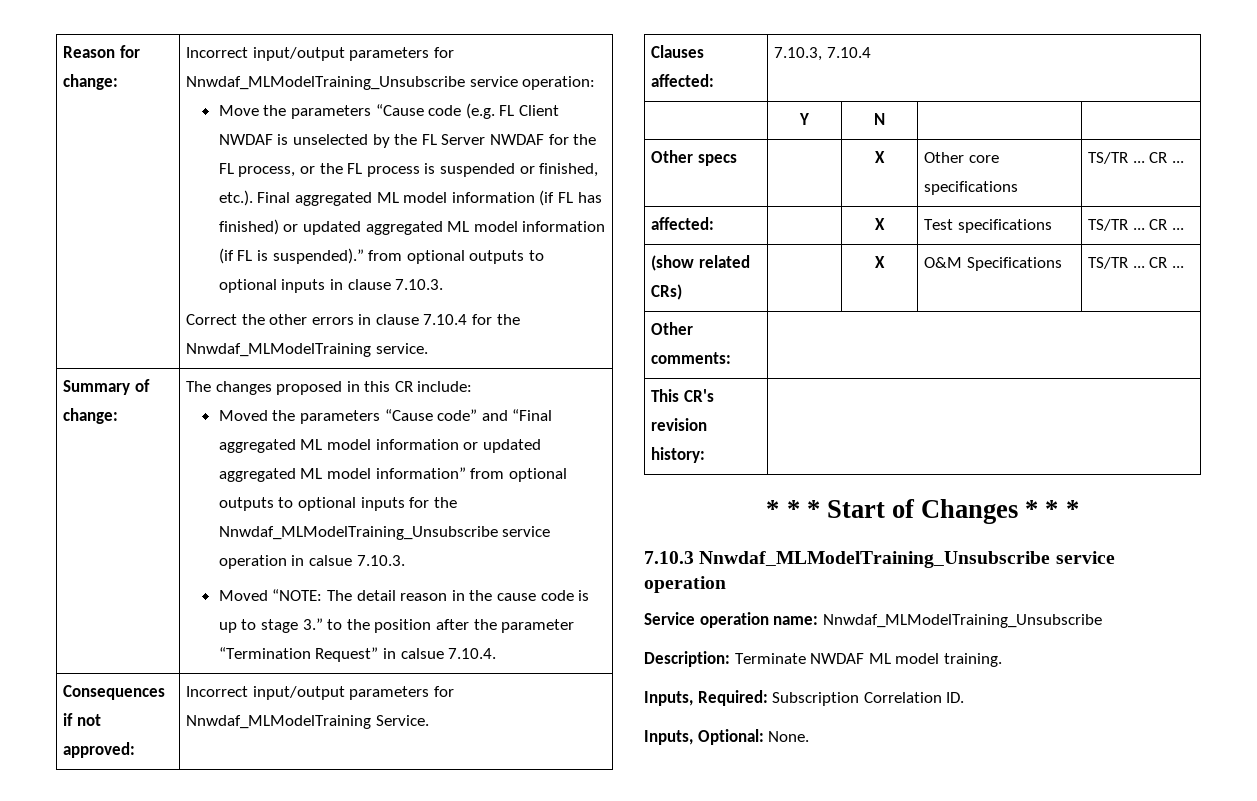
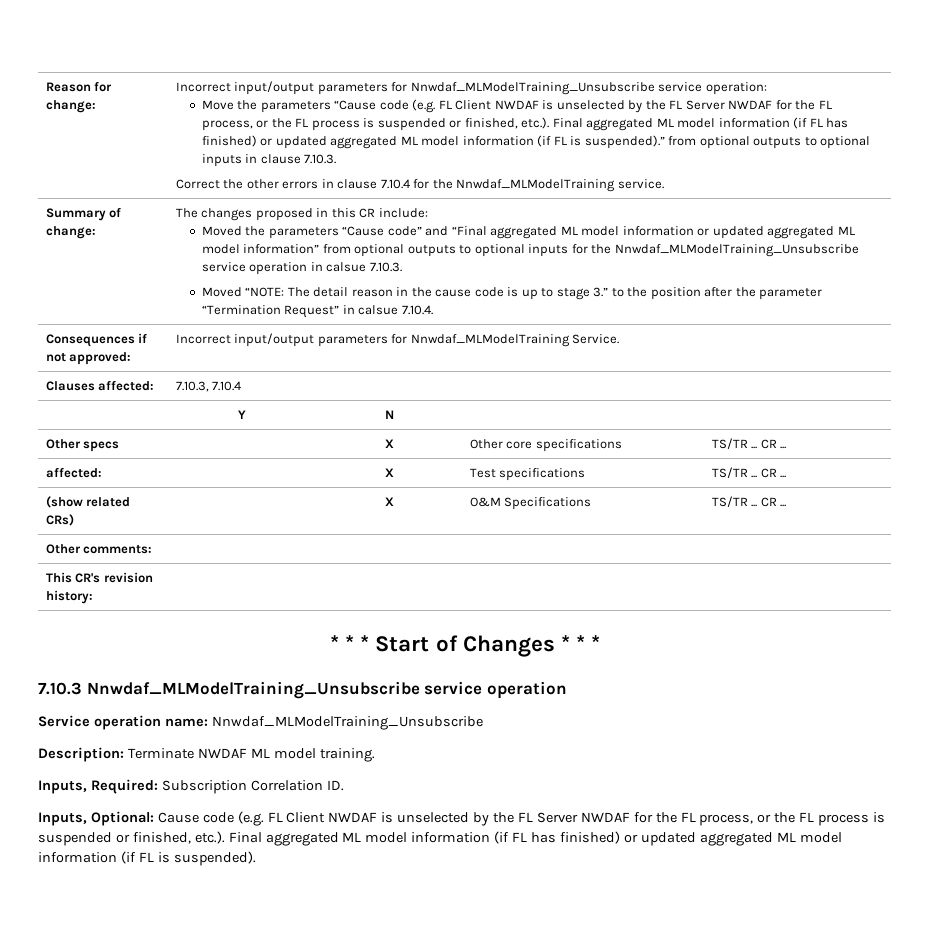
[768,731,810,742] None. -> [157,811,886,826] [38,831,842,846] [38,851,256,866] Cause code (e.g. FL Client NWDAF is unselected by the FL Server NWDAF for the FL process, or the FL process is suspended or finished, etc.). Final aggregated ML model information (if FL has finished) or updated aggregated ML model information (if FL is suspended).

